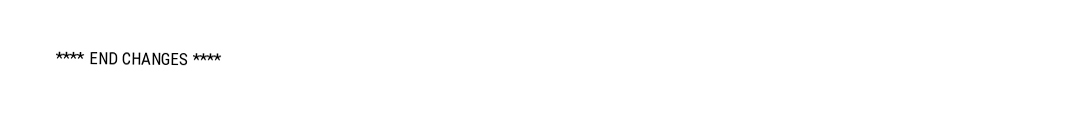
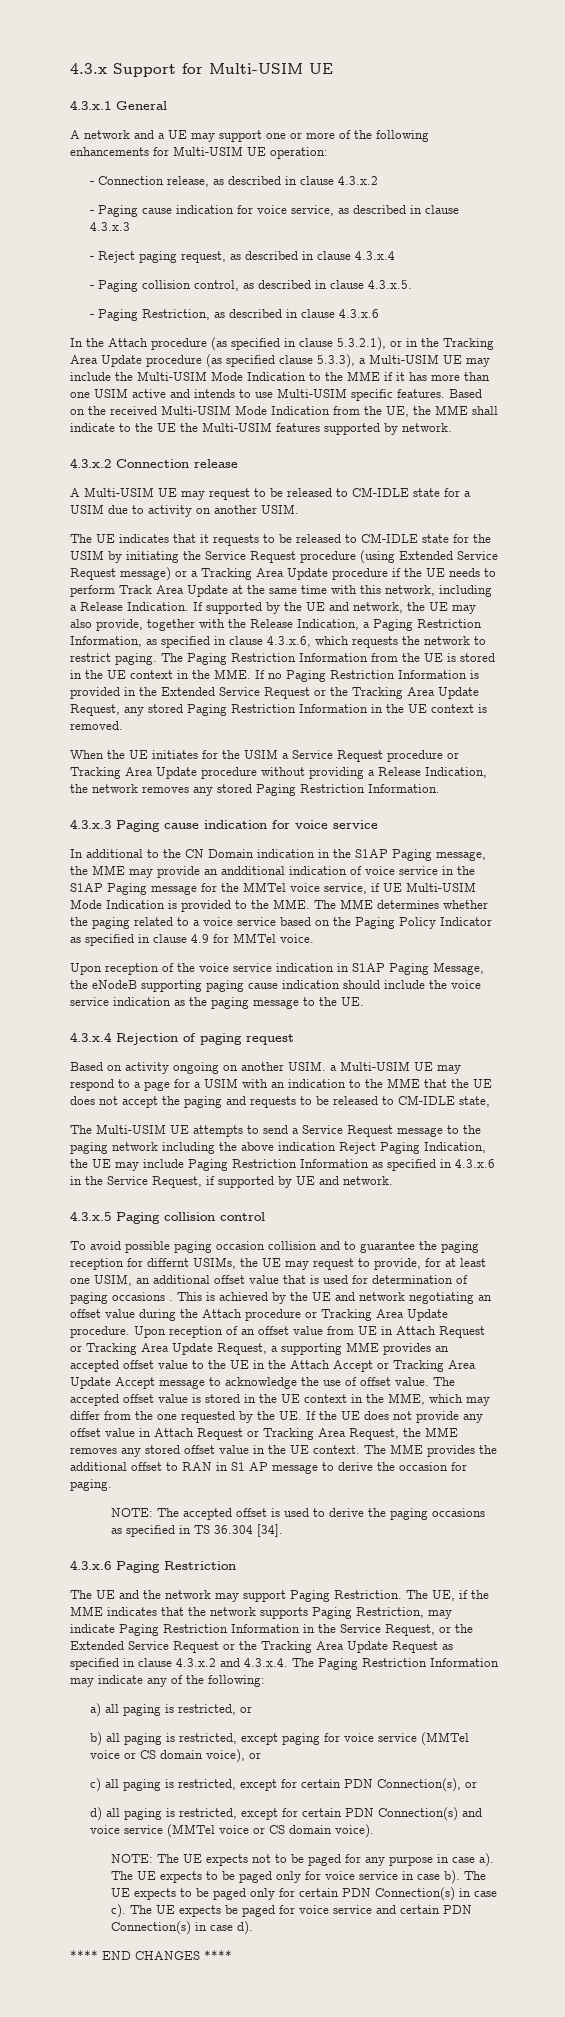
(54, 58) none -> [70,63,333,77] [70,100,167,110] [70,130,429,142] [70,146,328,159] [90,176,379,187] [90,205,460,217] [90,222,131,231] [90,251,396,263] [90,280,413,292] [90,309,380,321] [70,337,494,351] [70,354,490,368] [70,371,490,381] [70,388,482,401] [70,405,498,417] [70,422,452,435] [70,458,238,468] [70,487,471,500] [70,504,299,517] [70,533,491,546] [70,550,498,564] [70,567,496,581] [70,585,492,597] [70,602,476,614] [70,619,482,631] [70,636,486,648] [70,653,495,665] [70,669,479,682] [70,687,479,699] [70,704,487,716] [70,721,123,730] [70,749,459,762] [70,767,487,779] [70,784,440,796] [70,819,378,832] [70,849,486,861] [70,865,475,878] [70,882,476,895] [70,899,488,912] [70,917,492,929] [70,933,314,946] [70,962,484,975] [70,980,481,992] [70,997,364,1009] [70,1032,294,1045] [70,1061,461,1074] [70,1078,492,1091] [70,1095,490,1108] [70,1124,481,1137] [70,1142,486,1154] [70,1159,495,1171] [70,1176,393,1188] [70,1211,265,1224] [70,1241,479,1253] [70,1257,486,1270] [70,1274,468,1286] [70,1292,492,1304] [70,1309,448,1321] [70,1326,485,1338] [70,1342,449,1355] [70,1360,476,1372] [70,1377,455,1389] [70,1393,490,1406] [70,1411,483,1423] [70,1427,458,1440] [70,1444,497,1457] [70,1462,467,1474] [70,1479,112,1491] [110,1508,485,1520] [110,1524,283,1537] [70,1560,236,1573] [70,1590,489,1602] [70,1606,452,1619] [70,1624,473,1636] [70,1641,453,1653] [70,1658,499,1670] [70,1675,265,1687] [90,1703,253,1717] [90,1732,470,1746] [90,1749,262,1763] [90,1778,478,1792] [90,1807,483,1821] [90,1824,375,1838] [110,1853,494,1867] [110,1870,486,1884] [110,1887,497,1901] [110,1904,472,1918] [110,1921,253,1935] 4.3.x Support for Multi-USIM UE // 4.3.x.1 General // A network and a UE may support one or more of the following enhancements for Multi-USIM UE operation: // - Connection release, as described in clause 4.3.x.2 // - Paging cause indication for voice service, as described in clause 4.3.x.3 // - Reject paging request, as described in clause 4.3.x.4 // - Paging collision control, as described in clause 4.3.x.5. // - Paging Restriction, as described in clause 4.3.x.6 // In the Attach procedure (as specified in clause 5.3.2.1), or in the Tracking Area Update procedure (as specified clause 5.3.3), a Multi-USIM UE may include the Multi-USIM Mode Indication to the MME if it has more than one USIM active and intends to use Multi-USIM specific features. Based on the received Multi-USIM Mode Indication from the UE, the MME shall indicate to the UE the Multi-USIM features supported by network. // 4.3.x.2 Connection release // A Multi-USIM UE may request to be released to CM-IDLE state for a USIM due to activity on another USIM. // The UE indicates that it requests to be released to CM-IDLE state for the USIM by initiating the Service Request procedure (using Extended Service Request message) or a Tracking Area Update procedure if the UE needs to perform Track Area Update at the same time with this network, including a Release Indication. If supported by the UE and network, the UE may also provide, together with the Release Indication, a Paging Restriction Information, as specified in clause 4.3.x.6, which requests the network to restrict paging. The Paging Restriction Information from the UE is stored in the UE context in the MME. If no Paging Restriction Information is provided in the Extended Service Request or the Tracking Area Update Request, any stored Paging Restriction Information in the UE context is removed. // When the UE initiates for the USIM a Service Request procedure or Tracking Area Update procedure without providing a Release Indication, the network removes any stored Paging Restriction Information. // 4.3.x.3 Paging cause indication for voice service // In additional to the CN Domain indication in the S1AP Paging message, the MME may provide an andditional indication of voice service in the S1AP Paging message for the MMTel voice service, if UE Multi-USIM Mode Indication is provided to the MME. The MME determines whether the paging related to a voice service based on the Paging Policy Indicator as specified in clause 4.9 for MMTel voice. // Upon reception of the voice service indication in S1AP Paging Message, the eNodeB supporting paging cause indication should include the voice service indication as the paging message to the UE. // 4.3.x.4 Rejection of paging request // Based on activity ongoing on another USIM. a Multi-USIM UE may respond to a page for a USIM with an indication to the MME that the UE does not accept the paging and requests to be released to CM-IDLE state, // The Multi-USIM UE attempts to send a Service Request message to the paging network including the above indication Reject Paging Indication, the UE may include Paging Restriction Information as specified in 4.3.x.6 in the Service Request, if supported by UE and network. // 4.3.x.5 Paging collision control // To avoid possible paging occasion collision and to guarantee the paging reception for differnt USIMs, the UE may request to provide, for at least one USIM, an additional offset value that is used for determination of paging occasions . This is achieved by the UE and network negotiating an offset value during the Attach procedure or Tracking Area Update procedure. Upon reception of an offset value from UE in Attach Request or Tracking Area Update Request, a supporting MME provides an accepted offset value to the UE in the Attach Accept or Tracking Area Update Accept message to acknowledge the use of offset value. The accepted offset value is stored in the UE context in the MME, which may differ from the one requested by the UE. If the UE does not provide any offset value in Attach Request or Tracking Area Request, the MME removes any stored offset value in the UE context. The MME provides the additional offset to RAN in S1 AP message to derive the occasion for paging. // NOTE: The accepted offset is used to derive the paging occasions as specified in TS 36.304 [34]. // 4.3.x.6 Paging Restriction // The UE and the network may support Paging Restriction. The UE, if the MME indicates that the network supports Paging Restriction, may indicate Paging Restriction Information in the Service Request, or the Extended Service Request or the Tracking Area Update Request as specified in clause 4.3.x.2 and 4.3.x.4. The Paging Restriction Information may indicate any of the following: // a) all paging is restricted, or // b) all paging is restricted, except paging for voice service (MMTel voice or CS domain voice), or // c) all paging is restricted, except for certain PDN Connection(s), or // d) all paging is restricted, except for certain PDN Connection(s) and voice service (MMTel voice or CS domain voice). // NOTE: The UE expects not to be paged for any purpose in case a). The UE expects to be paged only for voice service in case b). The UE expects to be paged only for certain PDN Connection(s) in case c). The UE expects be paged for voice service and certain PDN Connection(s) in case d). //

